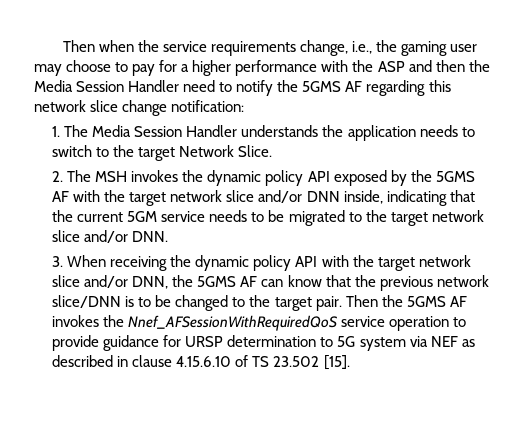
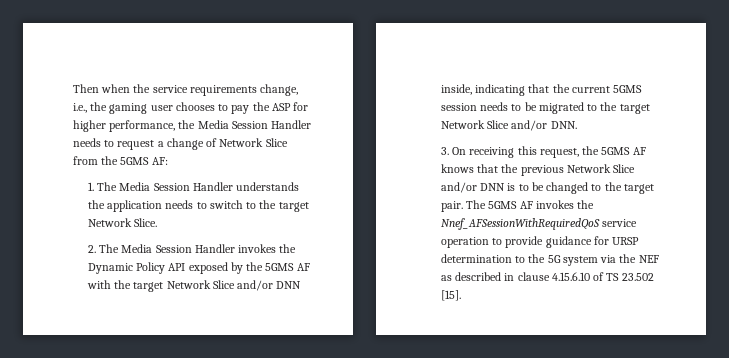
[34,60,490,76] [34,80,451,96] [34,100,245,116] may choose to pay for a higher performance with the ASP and then the Media Session Handler need to notify the 5GMS AF regarding this network slice change notification: -> [175,102,309,114] [73,120,312,132] [73,138,288,150] [73,156,168,165] chooses to pay the ASP for higher performance, the Media Session Handler needs to request a change of Network Slice from the 5GMS AF:
[95,170,304,186] MSH invokes the dynamic policy -> [121,244,297,253] [87,262,166,274] Media Session Handler invokes the Dynamic Policy
[170,190,255,202] network slice -> [166,280,235,289] Network Slice
[127,211,206,222] 5GM service -> [613,85,643,93] [440,103,477,111] 5GMS session
[431,210,484,222] [52,230,81,242] network slice -> [440,120,510,129] Network Slice
[67,255,471,271] [52,275,322,289] When receiving the dynamic policy API with the target network slice and/or DNN, the 5GMS AF can know -> [452,146,646,158] [440,164,474,173] On receiving this request, the 5GMS AF knows
[436,275,489,287] [52,295,122,308] network slice/DNN -> [566,164,636,173] [440,182,506,193] Network Slice and/or DNN
[345,295,403,307] Then the -> [466,200,487,209] The
(334, 342) none -> [528,254,546,263] the
(428, 341) none -> [619,254,637,263] the

